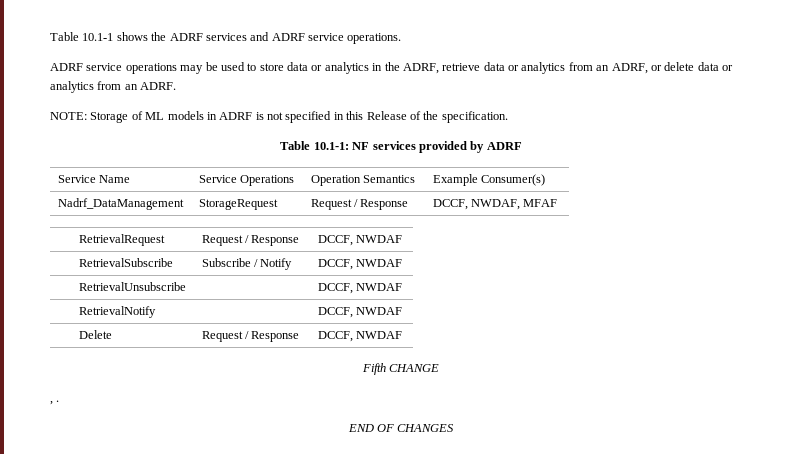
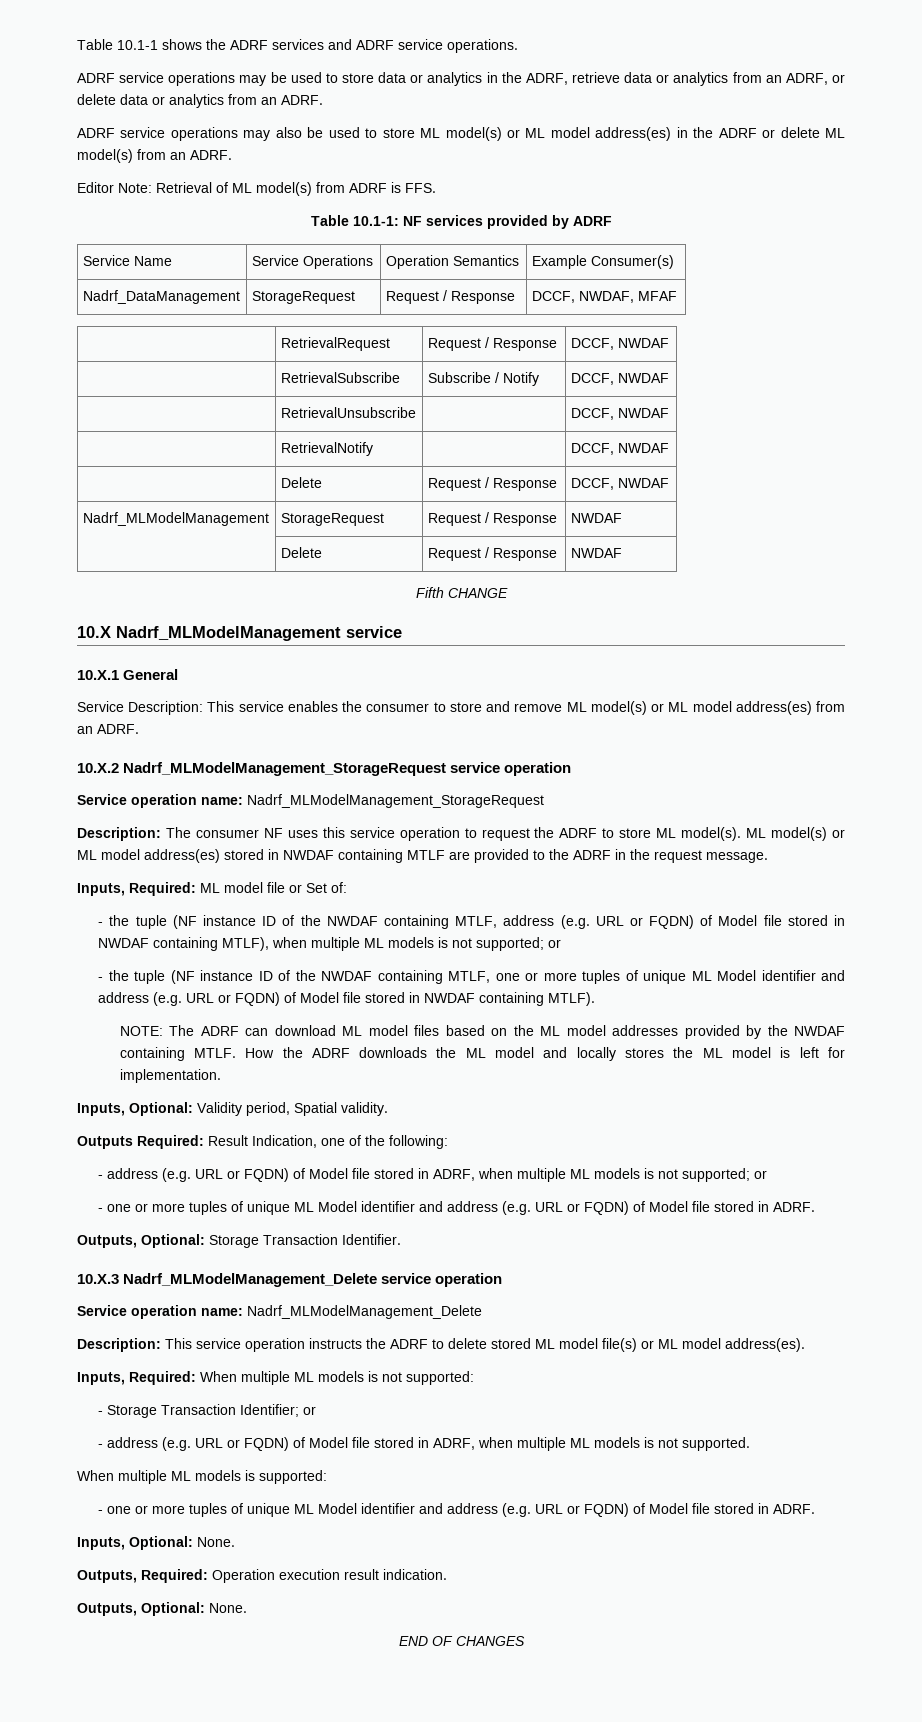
[50,111,508,123] NOTE: Storage of ML models in ADRF is not specified in this Release of the specification. -> [77,127,846,141] [77,149,232,163] [77,182,436,196] ADRF service operations may also be used to store ML model(s) or ML model address(es) in the ADRF or delete ML model(s) from an ADRF. // Editor Note: Retrieval of ML model(s) from ADRF is FFS.
[361,363,440,375] [50,400,60,405] // Fifth CHANGE // , . -> [82,512,269,526] [280,513,384,526] [427,512,557,526] [570,513,622,523] [280,547,322,558] [427,547,557,561] [570,548,622,558] [415,587,508,598] [77,626,402,641] [77,669,179,680] [77,701,846,715] [77,724,139,734] [77,762,572,776] [77,794,544,808] [77,827,846,841] [77,849,768,863] [77,882,347,896] [98,915,845,929] [98,937,562,951] [98,970,845,984] [98,992,596,1006] [119,1025,845,1039] [119,1047,846,1061] [119,1069,221,1083] [77,1102,388,1116] [77,1135,448,1149] [98,1168,768,1182] [98,1201,816,1215] [77,1234,401,1248] [77,1273,503,1287] [77,1305,482,1319] [77,1338,805,1352] [77,1371,474,1385] [98,1404,317,1418] [98,1437,751,1451] [77,1470,327,1484] [98,1503,816,1517] [77,1536,235,1550] [77,1569,447,1583] [77,1602,247,1616] // Nadrf_MLModelManagement | StorageRequest | Request / Response | NWDAF // | Delete | Request / Response | NWDAF // Fifth CHANGE // 10.X Nadrf_MLModelManagement service // 10.X.1 General // Service Description: This service enables the consumer to store and remove ML model(s) or ML model address(es) from an ADRF. // 10.X.2 Nadrf_MLModelManagement_StorageRequest service operation // Service operation name: Nadrf_MLModelManagement_StorageRequest // Description: The consumer NF uses this service operation to request the ADRF to store ML model(s). ML model(s) or ML model address(es) stored in NWDAF containing MTLF are provided to the ADRF in the request message. // Inputs, Required: ML model file or Set of: // - the tuple (NF instance ID of the NWDAF containing MTLF, address (e.g. URL or FQDN) of Model file stored in NWDAF containing MTLF), when multiple ML models is not supported; or // - the tuple (NF instance ID of the NWDAF containing MTLF, one or more tuples of unique ML Model identifier and address (e.g. URL or FQDN) of Model file stored in NWDAF containing MTLF). // NOTE: The ADRF can download ML model files based on the ML model addresses provided by the NWDAF containing MTLF. How the ADRF downloads the ML model and locally stores the ML model is left for implementation. // Inputs, Optional: Validity period, Spatial validity. // Outputs Required: Result Indication, one of the following: // - address (e.g. URL or FQDN) of Model file stored in ADRF, when multiple ML models is not supported; or // - one or more tuples of unique ML Model identifier and address (e.g. URL or FQDN) of Model file stored in ADRF. // Outputs, Optional: Storage Transaction Identifier. // 10.X.3 Nadrf_MLModelManagement_Delete service operation // Service operation name: Nadrf_MLModelManagement_Delete // Description: This service operation instructs the ADRF to delete stored ML model file(s) or ML model address(es). // Inputs, Required: When multiple ML models is not supported: // - Storage Transaction Identifier; or // - address (e.g. URL or FQDN) of Model file stored in ADRF, when multiple ML models is not supported. // When multiple ML models is supported: // - one or more tuples of unique ML Model identifier and address (e.g. URL or FQDN) of Model file stored in ADRF. // Inputs, Optional: None. // Outputs, Required: Operation execution result indication. // Outputs, Optional: None.

